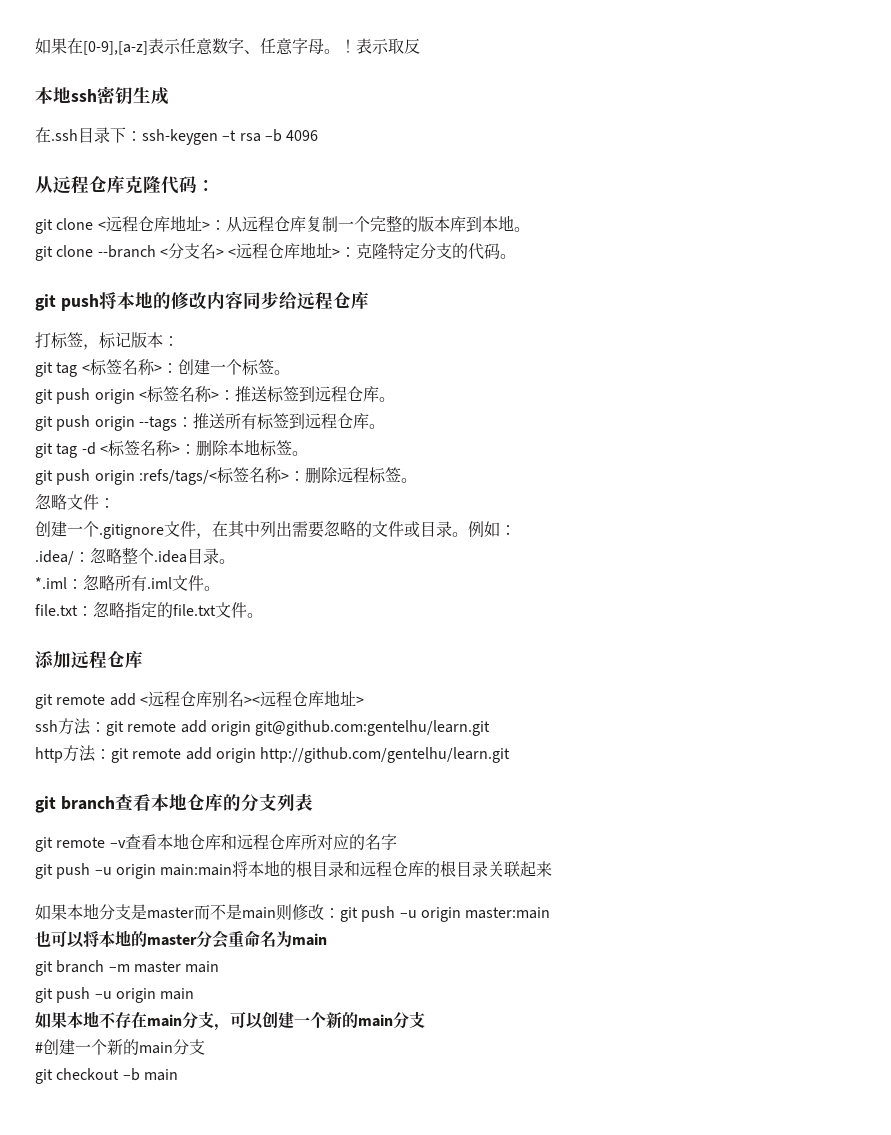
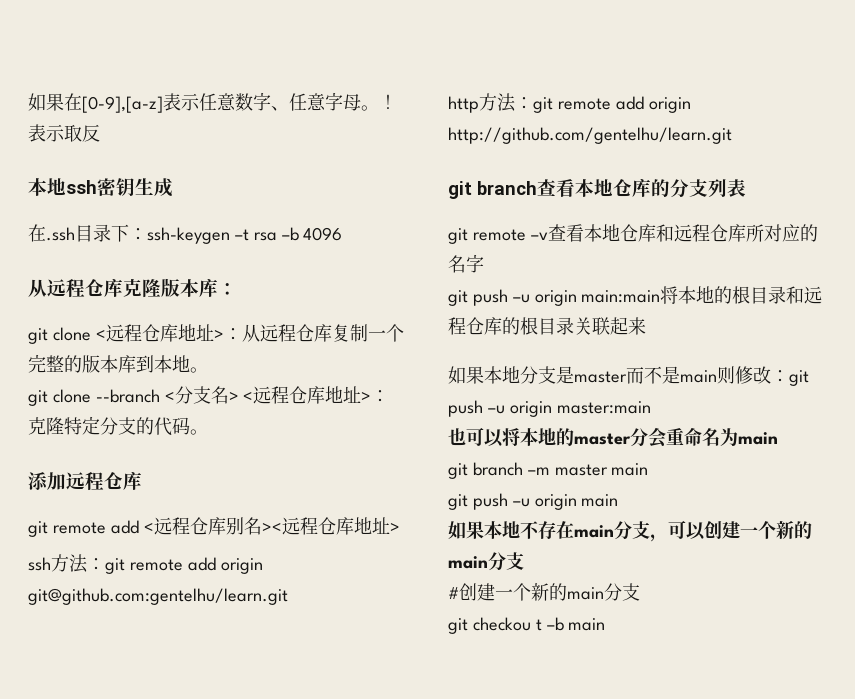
[161,176,197,194] 代码 -> [161,278,218,297] 版本库
[35,291,369,311] [35,332,179,350] [35,359,290,377] [35,386,395,404] [35,413,385,431] [35,439,308,458] [35,467,417,485] [35,494,115,510] [35,521,516,539] [35,547,235,565] [35,575,220,591] [35,602,263,618] // git push将本地的修改内容同步给远程仓库 // 打标签，标记版本： // git tag <标签名称>：创建一个标签。 // git push origin <标签名称>：推送标签到远程仓库。 // git push origin --tags：推送所有标签到远程仓库。 // git tag -d <标签名称>：删除本地标签。 // git push origin :refs/tags/<标签名称>：删除远程标签。 // 忽略文件： // 创建一个.gitignore文件，在其中列出需要忽略的文件或目录。例如： // .idea/：忽略整个.idea目录。 // *.iml：忽略所有.iml文件。 // file.txt：忽略指定的file.txt文件。 -> (208, 432) none
[56,1068,120,1080] checkout -> [472,617,542,631] checkou t

